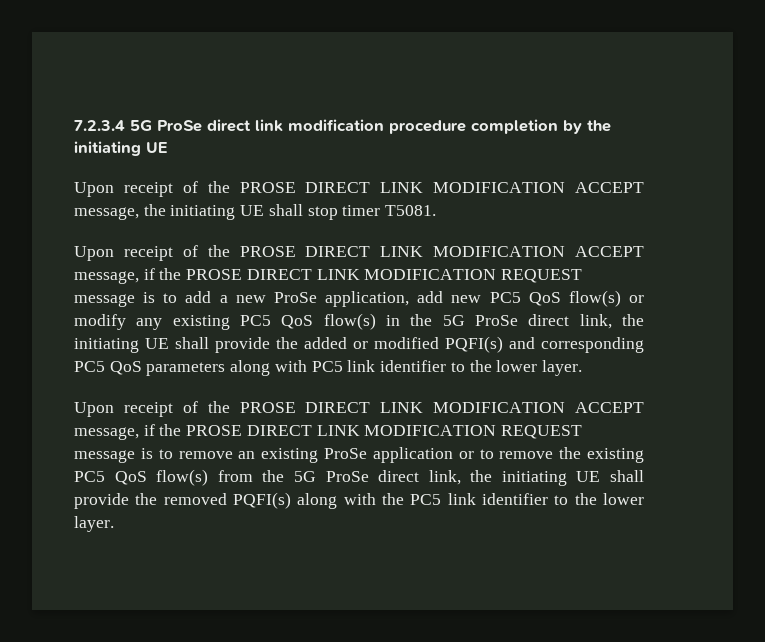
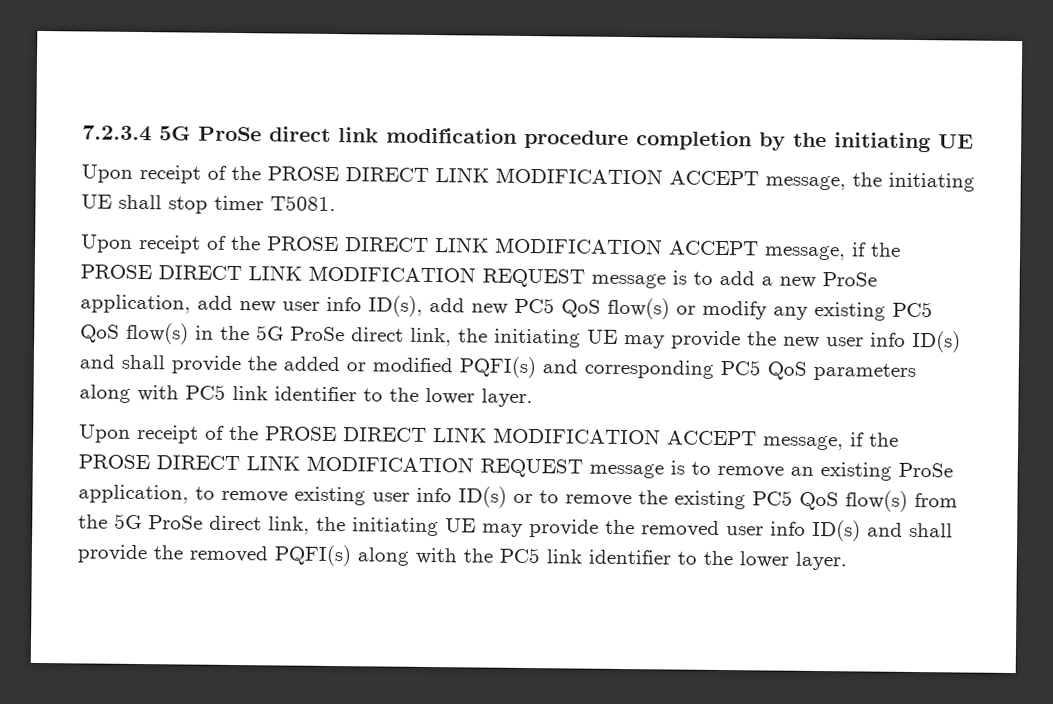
(482, 299) none -> [282,295,508,317] user info ID(s), add new
(169, 343) none -> [624,330,961,353] [79,354,115,369] may provide the new user info ID(s) and
[372,447,453,463] application -> [78,484,507,508] application, to remove existing user info ID(s)
(601, 476) none -> [482,519,903,542] may provide the removed user info ID(s) and

